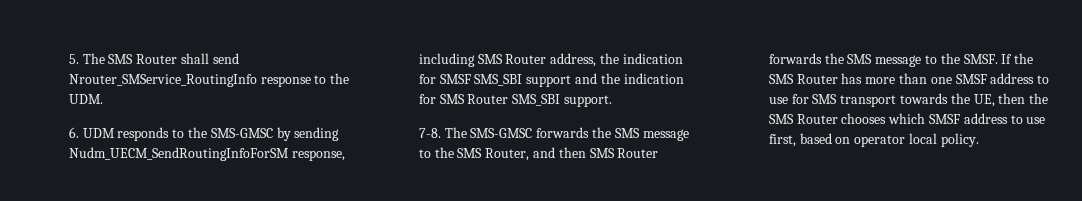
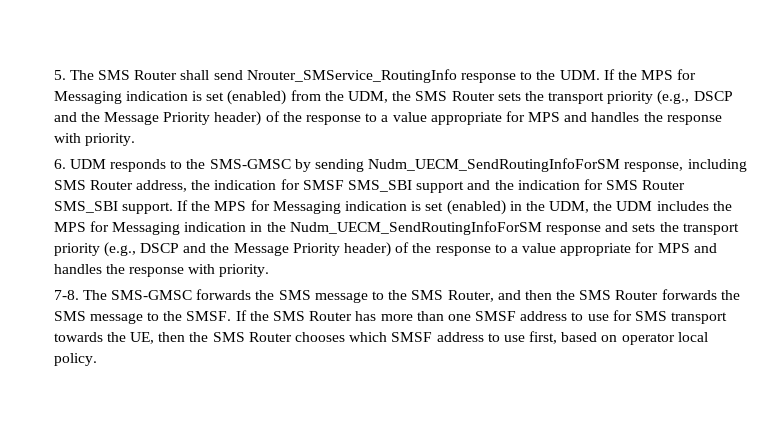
(103, 99) none -> [603,69,697,80] [53,90,733,105] [53,111,722,126] [53,133,135,146] If the MPS for Messaging indication is set (enabled) from the UDM, the SMS Router sets the transport priority (e.g., DSCP and the Message Priority header) of the response to a value appropriate for MPS and handles the response with priority.
(612, 101) none -> [177,200,732,215] [53,221,739,235] [53,242,717,257] [53,264,270,277] If the MPS for Messaging indication is set (enabled) in the UDM, the UDM includes the MPS for Messaging indication in the Nudm_UECM_SendRoutingInfoForSM response and sets the transport priority (e.g., DSCP and the Message Priority header) of the response to a value appropriate for MPS and handles the response with priority.
(586, 152) none -> [556,290,576,300] the

